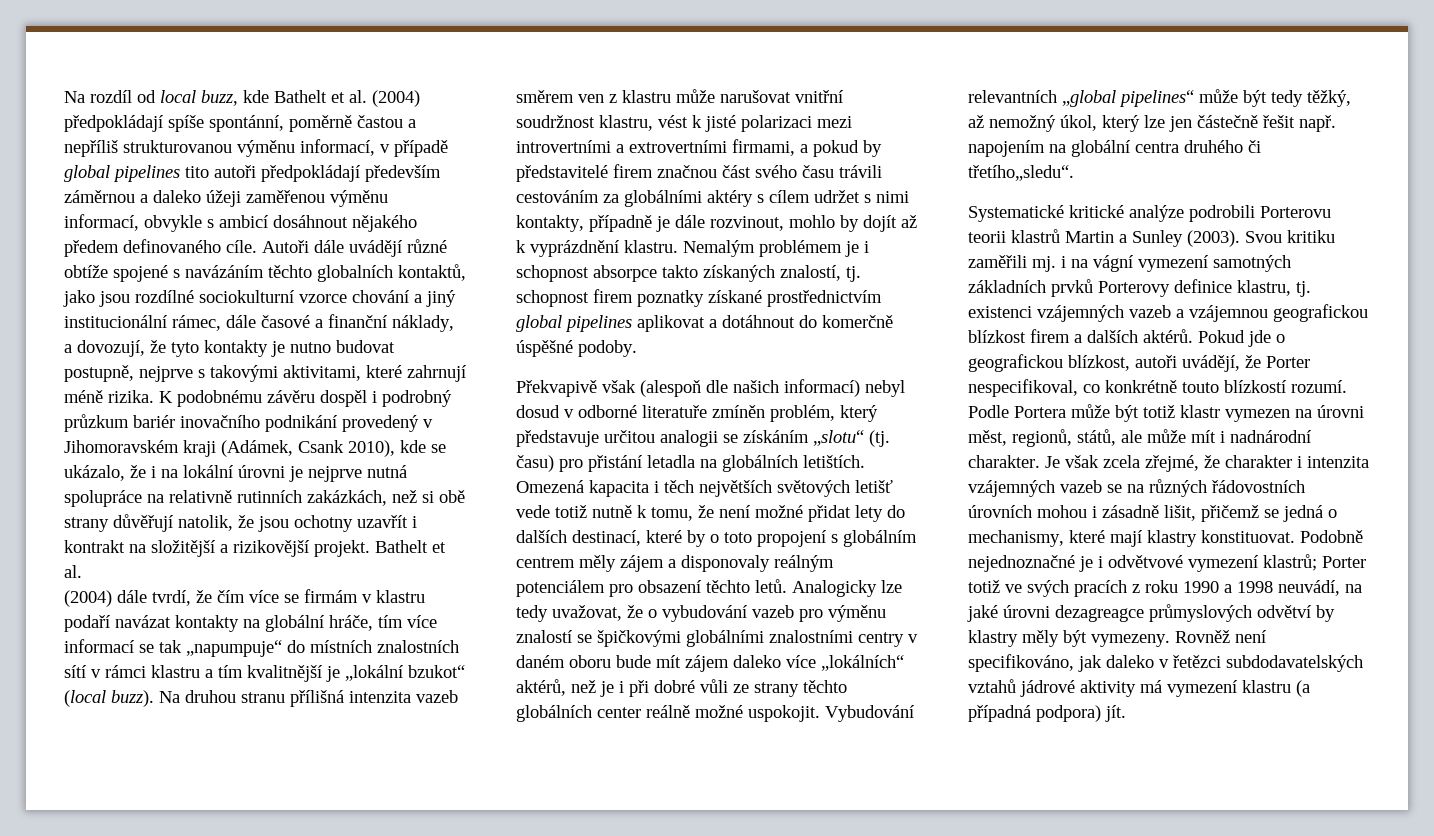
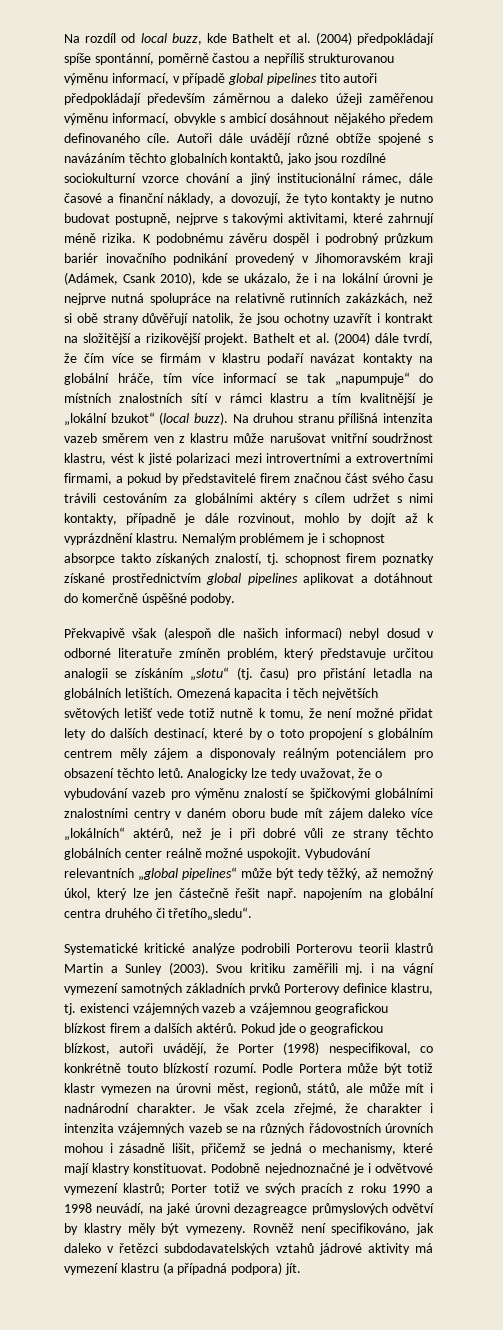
(82, 571) // -> (330, 338) none
(1310, 362) none -> [283,1042,320,1055] (1998)

